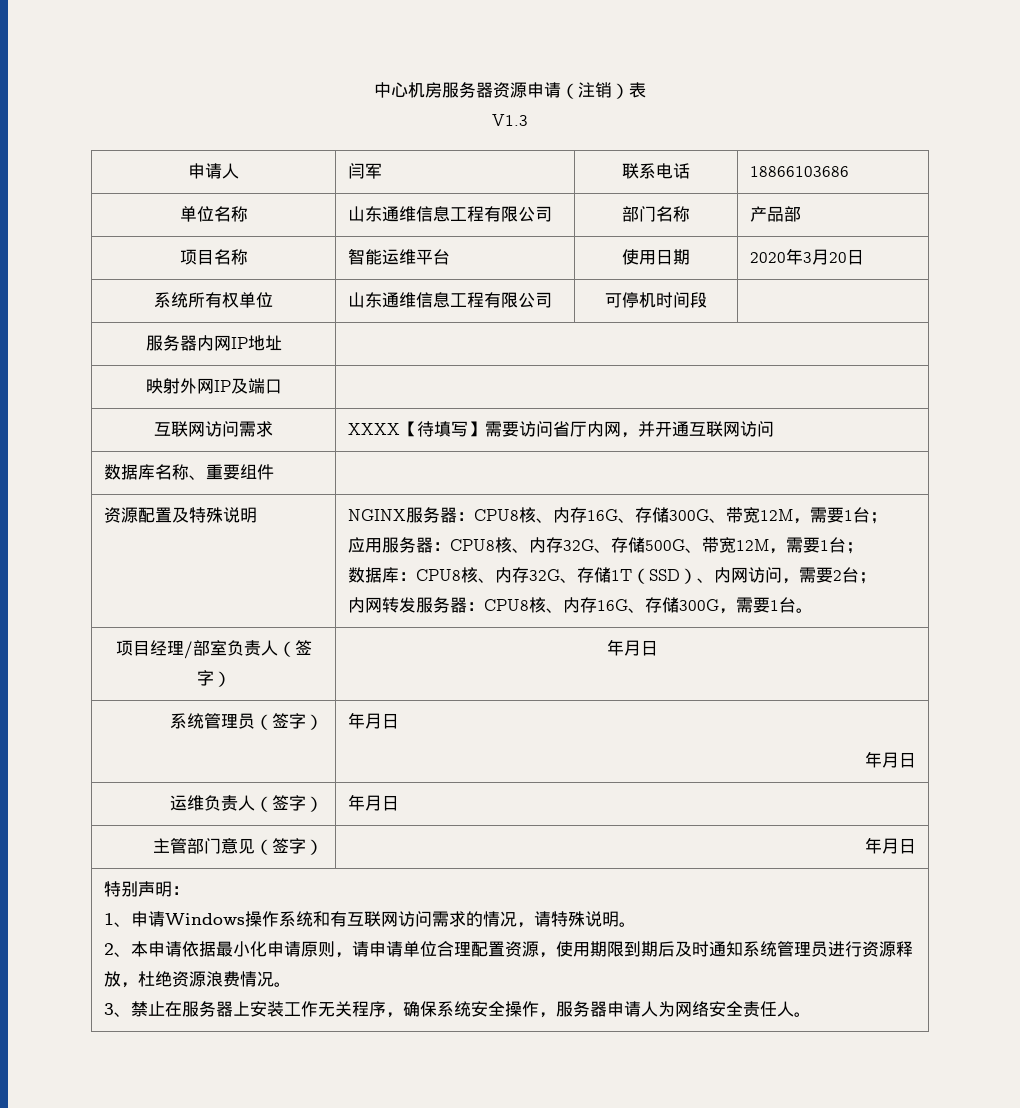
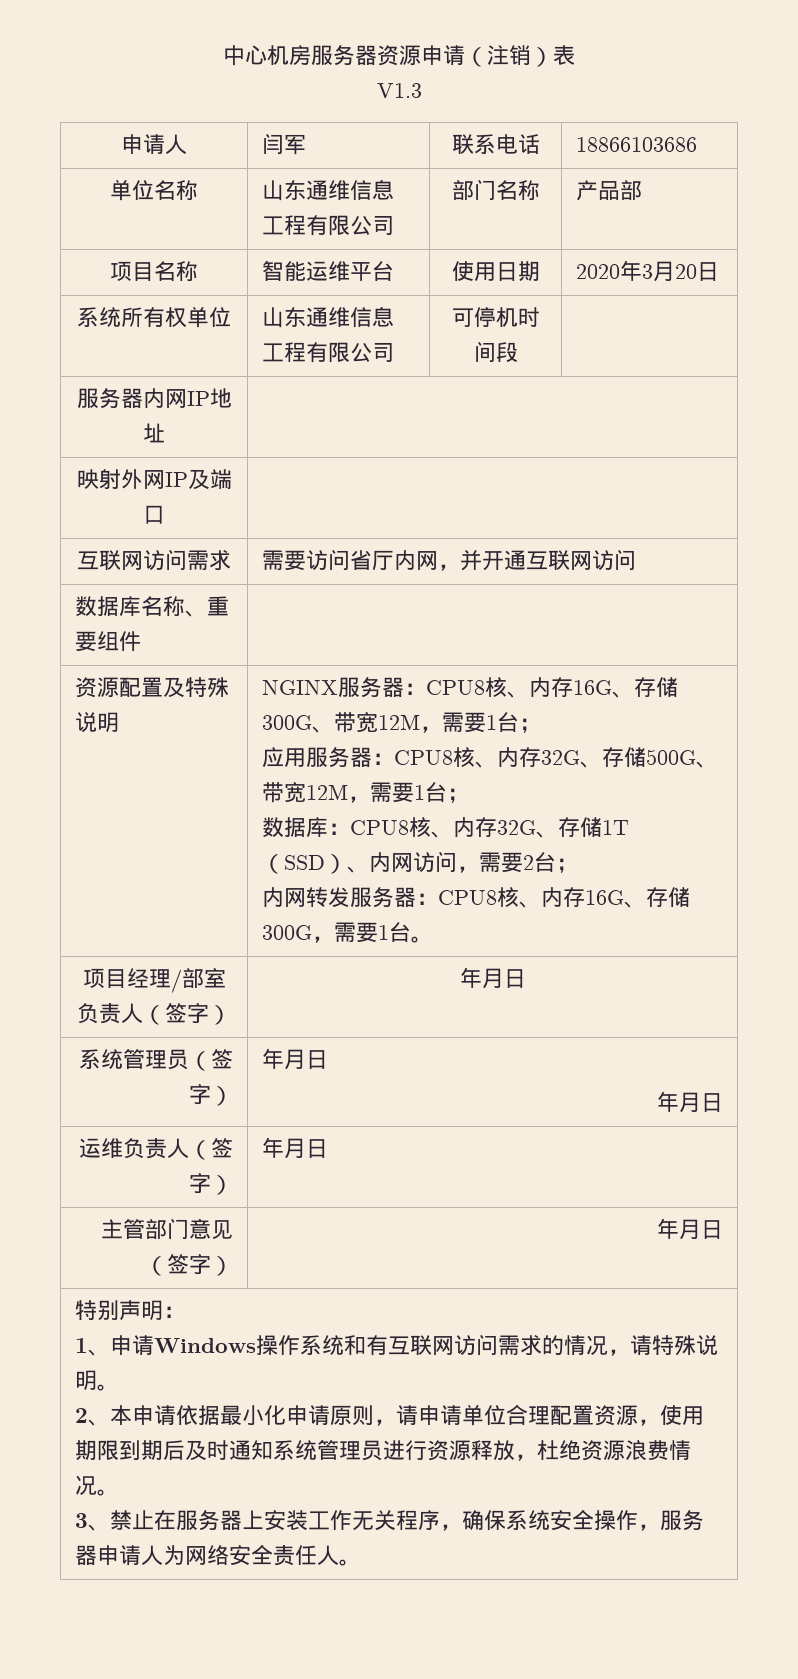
[347,421,485,437] XXXX【待填写】 -> (231, 560) none

